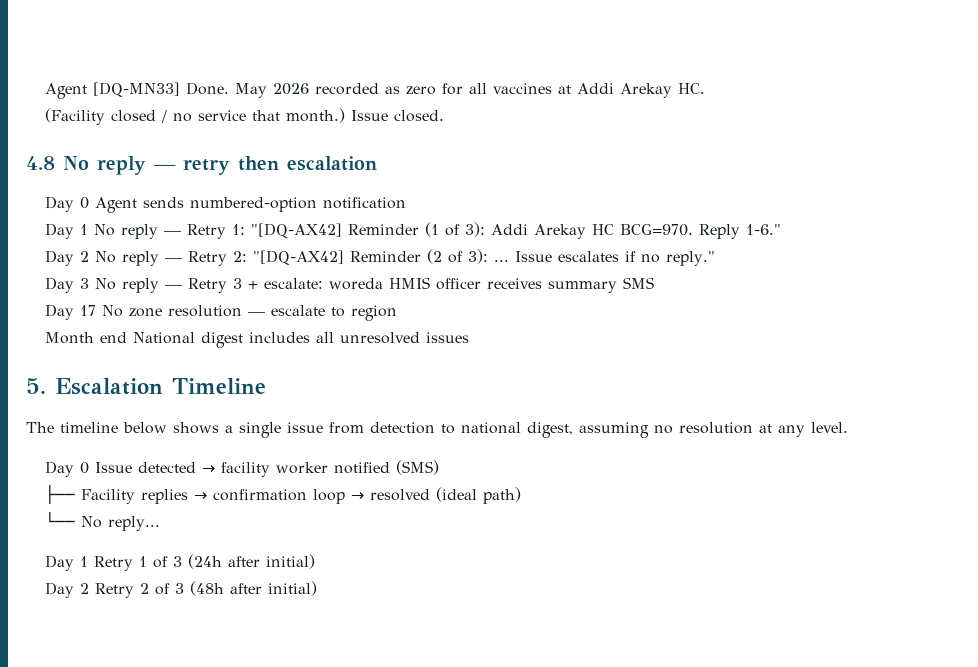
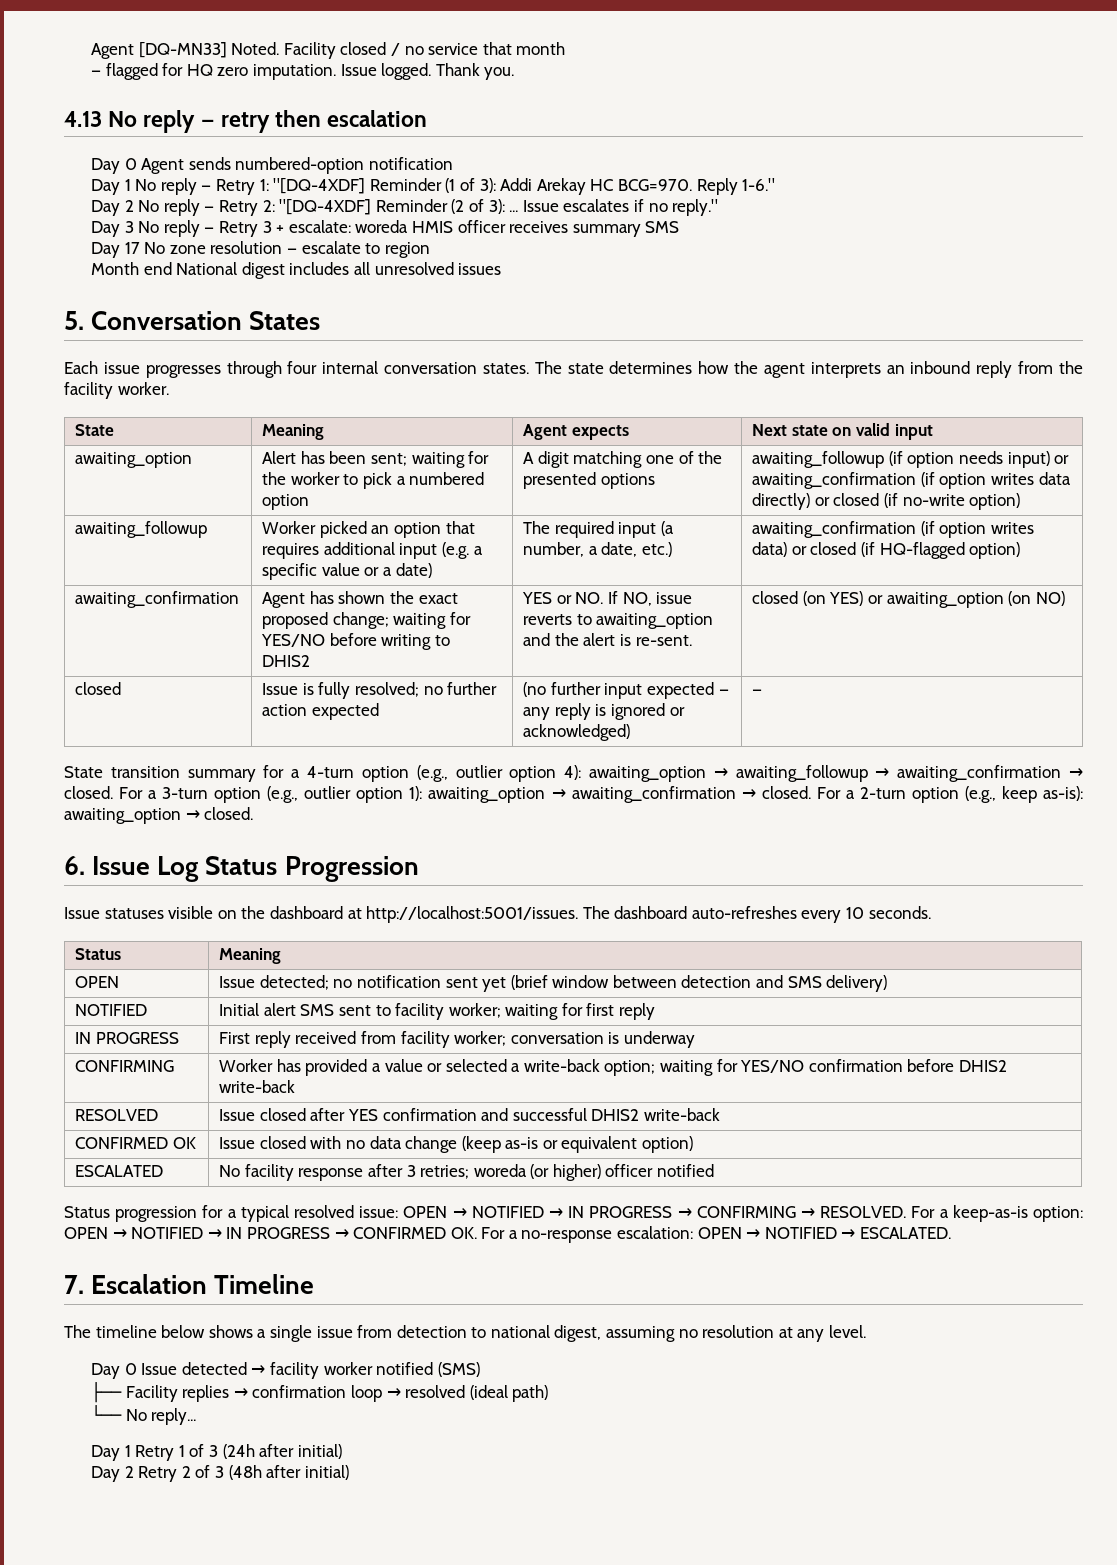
[185,82,705,98] [44,108,105,125] Done. May 2026 recorded as zero for all vaccines at Addi Arekay HC. // (Facility -> [231,42,336,59] Noted. Facility
[285,108,444,123] [26,156,55,170] month.) Issue closed. // 4.8 -> [516,42,566,55] [91,63,515,80] [64,111,102,127] month // — flagged for HQ zero imputation. Issue logged. Thank you. // 4.13
[250,223,342,238] "[DQ-AX42] -> [273,178,366,194] "[DQ-4XDF]
[252,250,344,265] "[DQ-AX42] -> [279,199,372,215] "[DQ-4XDF]
(46, 386) none -> [91,311,321,330] [64,361,1084,378] [64,382,169,399] [75,424,115,436] [262,424,325,440] [523,424,629,440] [752,423,933,440] [75,452,193,468] [262,451,490,468] [262,472,485,489] [262,494,310,510] [523,451,723,468] [523,472,655,489] [752,451,1070,468] [752,472,1071,489] [752,493,1021,510] [75,521,208,538] [262,521,475,538] [262,542,483,559] [262,563,432,580] [523,521,674,538] [523,542,672,557] [752,521,1034,538] [752,542,1021,559] [75,591,240,608] [262,591,458,608] [262,612,471,629] [261,633,450,650] [262,655,311,667] [522,591,693,606] [523,613,714,629] [523,633,692,646] [752,591,1065,608] [75,682,122,695] [262,682,498,699] [262,703,379,720] [523,682,729,699] [523,703,685,720] [523,724,631,741] [752,689,763,695] [64,765,1083,782] [64,786,1084,803] [64,807,254,824] [64,856,419,882] [64,906,931,923] [75,948,122,960] [219,948,282,964] [75,976,120,988] [219,975,888,992] [75,1004,148,1016] [219,1003,656,1020] [75,1032,179,1044] [219,1031,695,1048] [75,1060,175,1072] [219,1059,1008,1076] [219,1080,296,1093] [75,1109,159,1121] [219,1108,720,1121] [75,1137,196,1149] [219,1136,694,1153] [75,1165,164,1177] [219,1164,715,1181] [64,1205,1084,1222] [64,1226,952,1243] [64,1275,84,1294] Conversation States // Each issue progresses through four internal conversation states. The state determines how the agent interprets an inbound reply from the facility worker. // State | Meaning | Agent expects | Next state on valid input // awaiting_option | Alert has been sent; waiting for the worker to pick a numbered option | A digit matching one of the presented options | awaiting_followup (if option needs input) or awaiting_confirmation (if option writes data directly) or closed (if no-write option) // awaiting_followup | Worker picked an option that requires additional input (e.g. a specific value or a date) | The required input (a number, a date, etc.) | awaiting_confirmation (if option writes data) or closed (if HQ-flagged option) // awaiting_confirmation | Agent has shown the exact proposed change; waiting for YES/NO before writing to DHIS2 | YES or NO. If NO, issue reverts to awaiting_option and the alert is re-sent. | closed (on YES) or awaiting_option (on NO) // closed | Issue is fully resolved; no further action expected | (no further input expected — any reply is ignored or acknowledged) | — // State transition summary for a 4-turn option (e.g., outlier option 4): awaiting_option → awaiting_followup → awaiting_confirmation → closed. For a 3-turn option (e.g., outlier option 1): awaiting_option → awaiting_confirmation → closed. For a 2-turn option (e.g., keep as-is): awaiting_option → closed. // 6. Issue Log Status Progression // Issue statuses visible on the dashboard at http://localhost:5001/issues. The dashboard auto-refreshes every 10 seconds. // Status | Meaning // OPEN | Issue detected; no notification sent yet (brief window between detection and SMS delivery) // NOTIFIED | Initial alert SMS sent to facility worker; waiting for first reply // IN PROGRESS | First reply received from facility worker; conversation is underway // CONFIRMING | Worker has provided a value or selected a write-back option; waiting for YES/NO confirmation before DHIS2 write-back // RESOLVED | Issue closed after YES confirmation and successful DHIS2 write-back // CONFIRMED OK | Issue closed with no data change (keep as-is or equivalent option) // ESCALATED | No facility response after 3 retries; woreda (or higher) officer notified // Status progression for a typical resolved issue: OPEN → NOTIFIED → IN PROGRESS → CONFIRMING → RESOLVED. For a keep-as-is option: OPEN → NOTIFIED → IN PROGRESS → CONFIRMED OK. For a no-response escalation: OPEN → NOTIFIED → ESCALATED. // 7.

